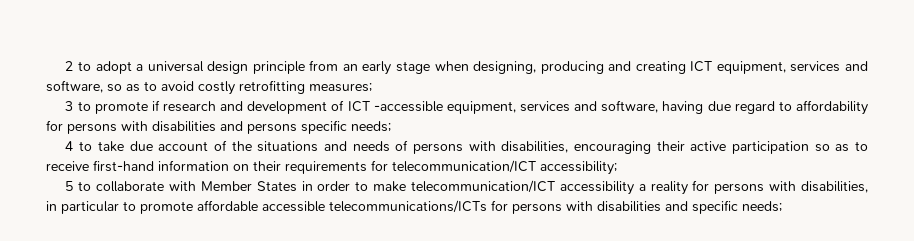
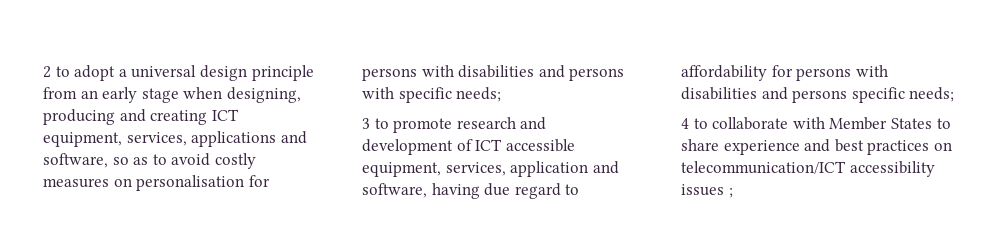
[790,61,841,72] services -> [126,131,277,147] services, applications
[239,80,372,94] retrofitting measures; -> [43,175,270,191] [362,65,625,81] [362,87,502,103] measures on personalisation for persons with disabilities and persons with specific needs;
[151,100,160,111] if -> (453, 125) none
[373,101,571,114] -accessible equipment, services -> [505,139,575,152] [362,161,589,177] accessible equipment, services, application
[97,140,868,154] [46,160,617,175] [65,180,868,195] [46,200,782,214] take due account of the situations and needs of persons with disabilities, encouraging their active participation so as to receive first-hand information on their requirements for telecommunication/ICT accessibility; // 5 to collaborate with Member States in order to make telecommunication/ICT accessibility a reality for persons with disabilities, in particular to promote affordable accessible telecommunications/ICTs for persons with disabilities and specific needs; -> [712,117,951,130] [681,139,952,155] [681,161,935,177] [681,184,733,198] collaborate with Member States to share experience and best practices on telecommunication/ICT accessibility issues ;

